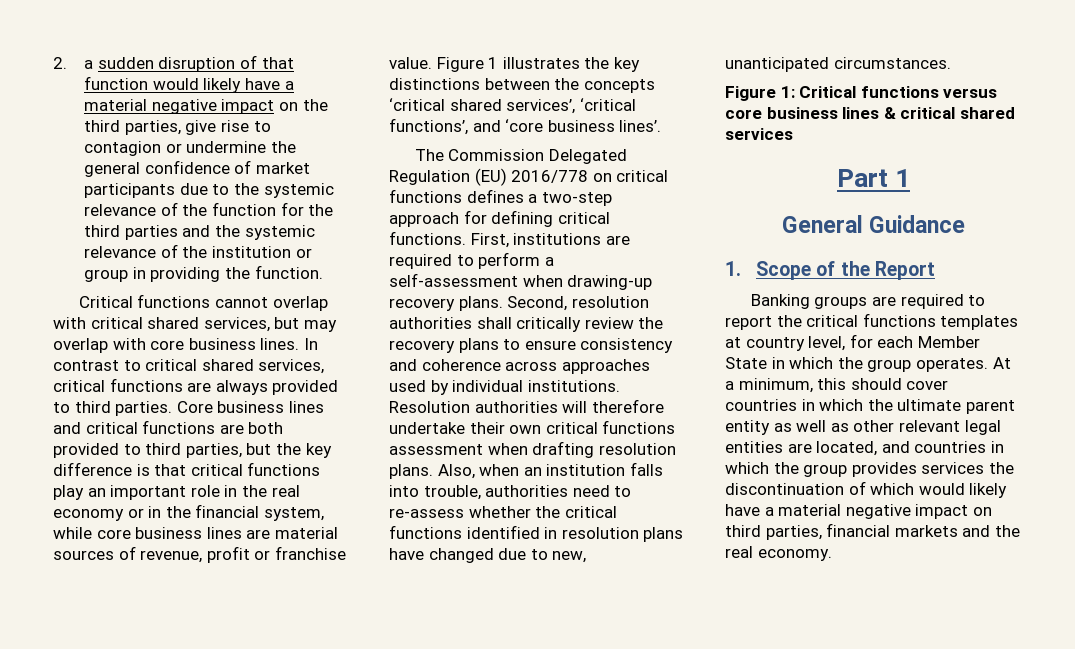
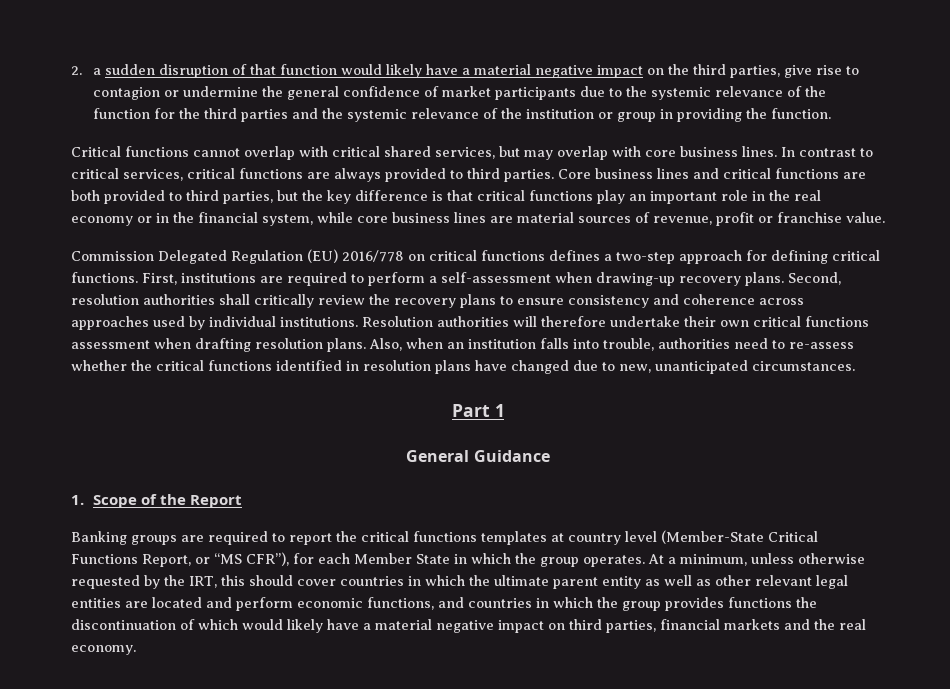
[201,359,254,371] shared -> (119, 173) none
[436,57,640,72] [389,78,655,93] [389,98,636,114] [389,118,662,135] [414,149,444,161] Figure 1 illustrates the key distinctions between the concepts ‘critical shared services’, ‘critical functions’, and ‘core business lines’. // The -> (885, 217) //
[725,86,998,101] [725,107,1015,119] [725,128,793,140] // Figure 1: Critical functions versus core business lines & critical shared services -> (855, 366) none
[808,336,846,351] level, -> [625,530,818,544] [71,552,289,567] level (Member-State Critical Functions Report, or “MS CFR”),
(813, 385) none -> [751,553,865,564] [71,575,217,589] unless otherwise requested by the IRT,
[816,441,878,456] located, -> [152,597,434,611] located and perform economic functions,
[921,462,985,474] services -> [728,597,792,608] functions

